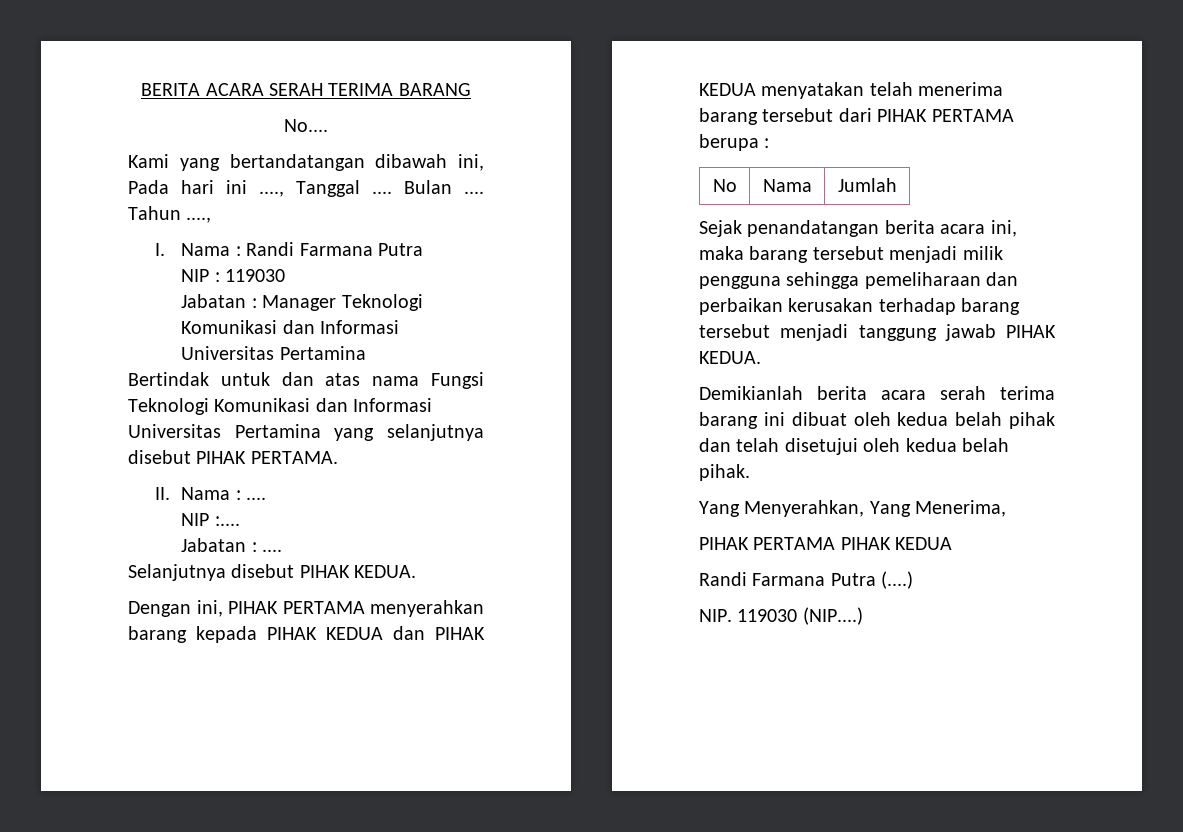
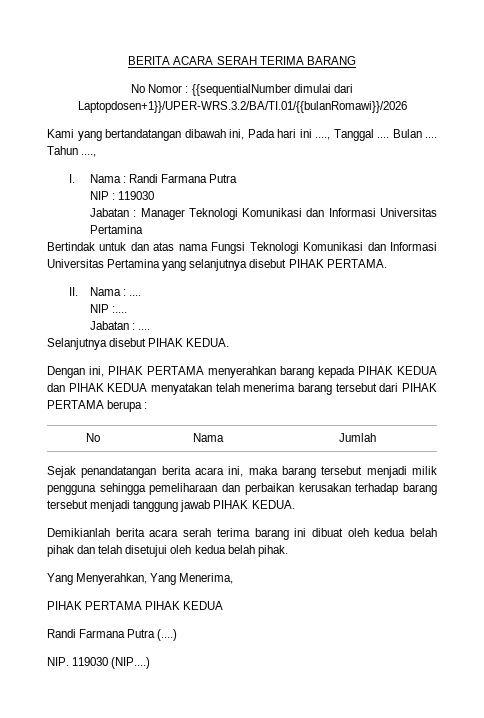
[284,119,328,132] No.... -> [131,84,353,96] [77,101,407,113] No Nomor : {{sequentialNumber dimulai dari Laptopdosen+1}}/UPER-WRS.3.2/BA/TI.01/{{bulanRomawi}}/2026

